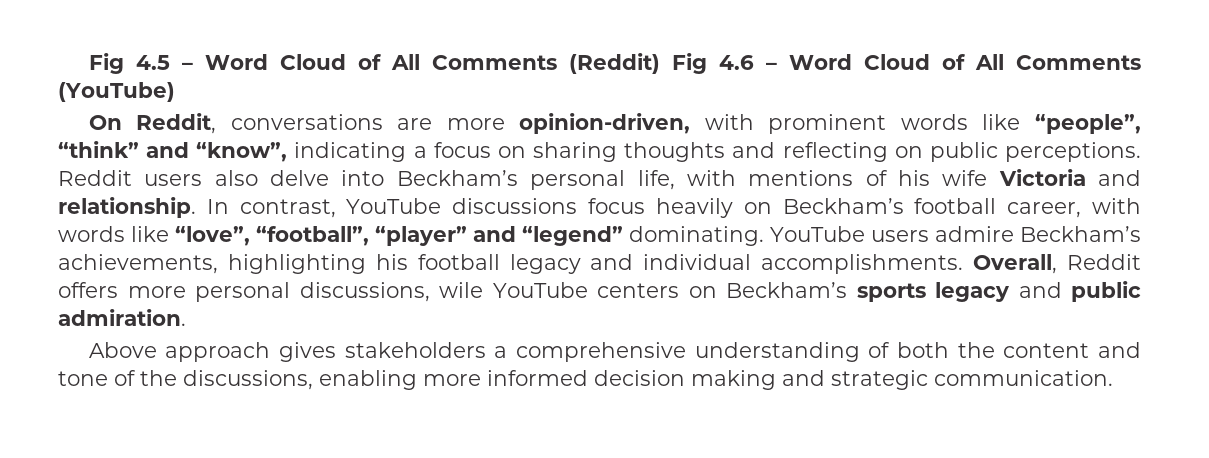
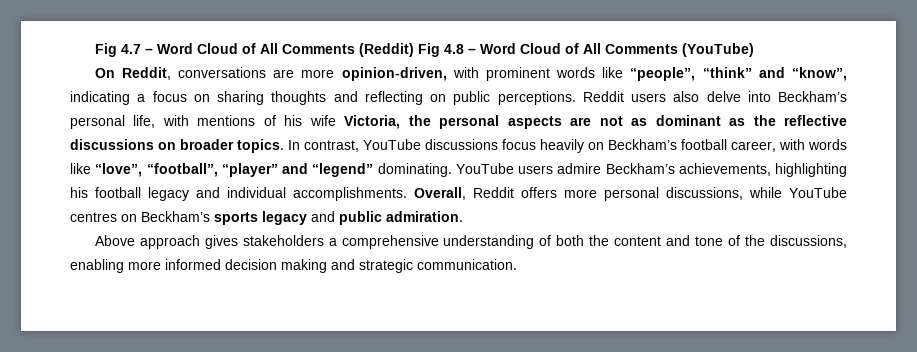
[88,53,170,74] Fig 4.5 -> [94,43,141,57] Fig 4.7
[718,55,754,70] 4.6 -> [443,44,464,54] 4.8
[998,169,1142,186] [58,197,196,218] Victoria and relationship. -> [344,115,848,129] [70,139,284,153] Victoria, the personal aspects are not as dominant as the reflective discussions on broader topics.
[439,282,679,298] wile YouTube centers -> [749,187,847,198] [70,212,117,222] while YouTube centres

